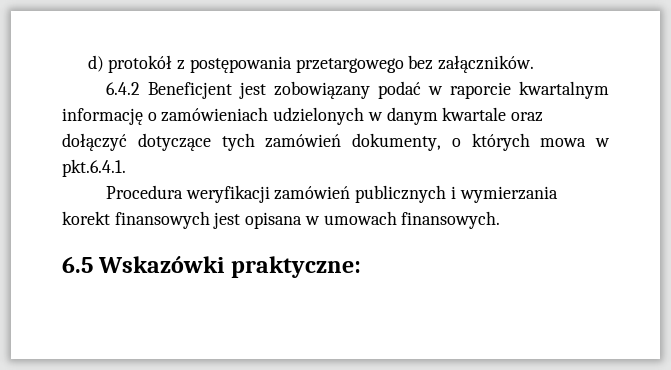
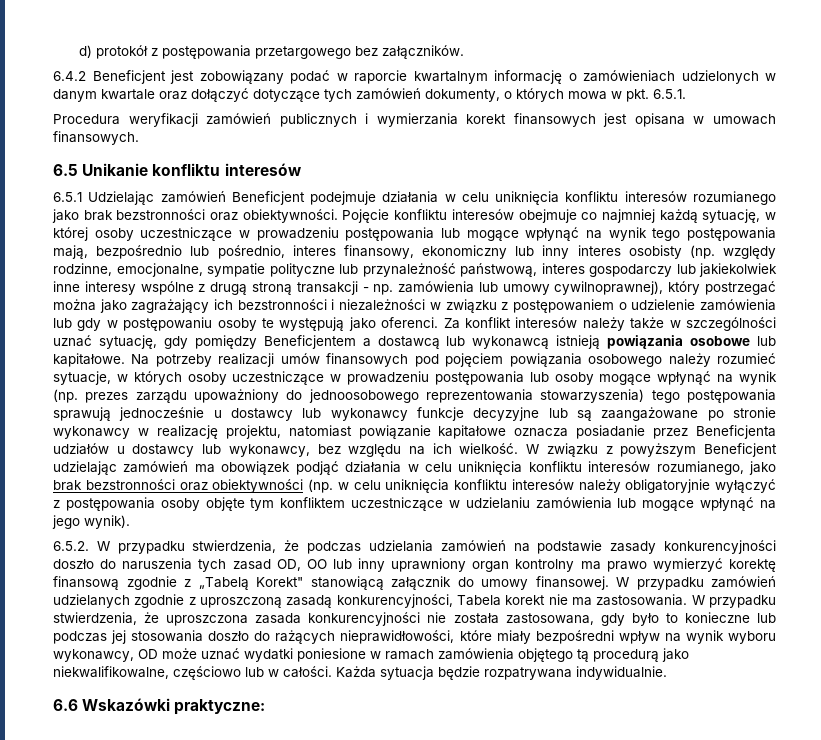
[62,159,126,177] pkt.6.4.1. -> [626,89,686,102] pkt. 6.5.1.
(93, 264) none -> [82,163,301,176] [53,191,776,205] [52,209,777,223] [53,227,776,241] [53,245,776,259] [53,263,777,277] [53,281,776,295] [53,299,776,313] [53,317,776,331] [53,335,776,349] [53,353,777,367] [53,371,777,385] [53,389,776,403] [53,407,777,421] [53,425,776,439] [53,443,777,457] [53,461,776,475] [53,479,776,493] [53,497,776,511] [52,515,130,529] [53,540,776,554] [53,558,776,572] [53,576,776,590] [53,594,777,608] [53,612,777,626] [53,630,777,644] [53,648,689,662] [53,666,667,680] [53,699,78,711] Unikanie konfliktu interesów // 6.5.1 Udzielając zamówień Beneficjent podejmuje działania w celu uniknięcia konfliktu interesów rozumianego jako brak bezstronności oraz obiektywności. Pojęcie konfliktu interesów obejmuje co najmniej każdą sytuację, w której osoby uczestniczące w prowadzeniu postępowania lub mogące wpłynąć na wynik tego postępowania mają, bezpośrednio lub pośrednio, interes finansowy, ekonomiczny lub inny interes osobisty (np. względy rodzinne, emocjonalne, sympatie polityczne lub przynależność państwową, interes gospodarczy lub jakiekolwiek inne interesy wspólne z drugą stroną transakcji - np. zamówienia lub umowy cywilnoprawnej), który postrzegać można jako zagrażający ich bezstronności i niezależności w związku z postępowaniem o udzielenie zamówienia lub gdy w postępowaniu osoby te występują jako oferenci. Za konflikt interesów należy także w szczególności uznać sytuację, gdy pomiędzy Beneficjentem a dostawcą lub wykonawcą istnieją powiązania osobowe lub kapitałowe. Na potrzeby realizacji umów finansowych pod pojęciem powiązania osobowego należy rozumieć sytuacje, w których osoby uczestniczące w prowadzeniu postępowania lub osoby mogące wpłynąć na wynik (np. prezes zarządu upoważniony do jednoosobowego reprezentowania stowarzyszenia) tego postępowania sprawują jednocześnie u dostawcy lub wykonawcy funkcje decyzyjne lub są zaangażowane po stronie wykonawcy w realizację projektu, natomiast powiązanie kapitałowe oznacza posiadanie przez Beneficjenta udziałów u dostawcy lub wykonawcy, bez względu na ich wielkość. W związku z powyższym Beneficjent udzielając zamówień ma obowiązek podjąć działania w celu uniknięcia konfliktu interesów rozumianego, jako brak bezstronności oraz obiektywności (np. w celu uniknięcia konfliktu interesów należy obligatoryjnie wyłączyć z postępowania osoby objęte tym konfliktem uczestniczące w udzielaniu zamówienia lub mogące wpłynąć na jego wynik). // 6.5.2. W przypadku stwierdzenia, że podczas udzielania zamówień na podstawie zasady konkurencyjności doszło do naruszenia tych zasad OD, OO lub inny uprawniony organ kontrolny ma prawo wymierzyć korektę finansową zgodnie z „Tabelą Korekt" stanowiącą załącznik do umowy finansowej. W przypadku zamówień udzielanych zgodnie z uproszczoną zasadą konkurencyjności, Tabela korekt nie ma zastosowania. W przypadku stwierdzenia, że uproszczona zasada konkurencyjności nie została zastosowana, gdy było to konieczne lub podczas jej stosowania doszło do rażących nieprawidłowości, które miały bezpośredni wpływ na wynik wyboru wykonawcy, OD może uznać wydatki poniesione w ramach zamówienia objętego tą procedurą jako niekwalifikowalne, częściowo lub w całości. Każda sytuacja będzie rozpatrywana indywidualnie. // 6.6

